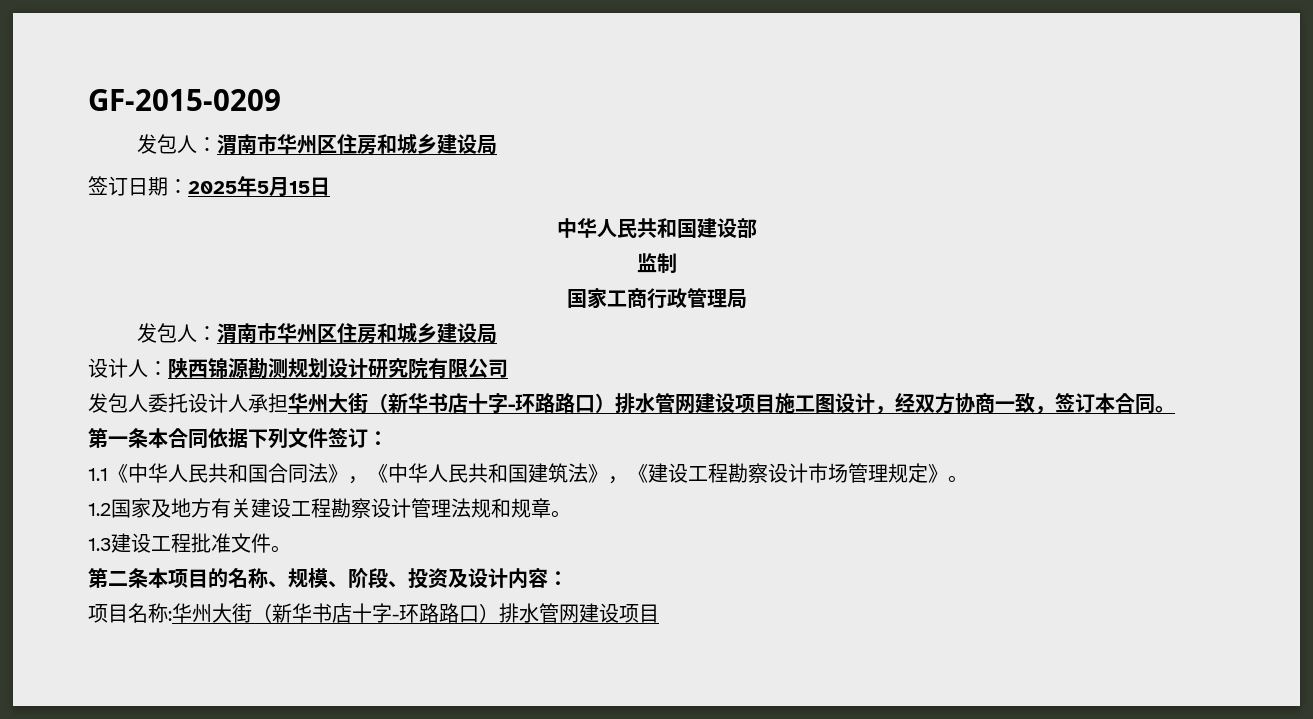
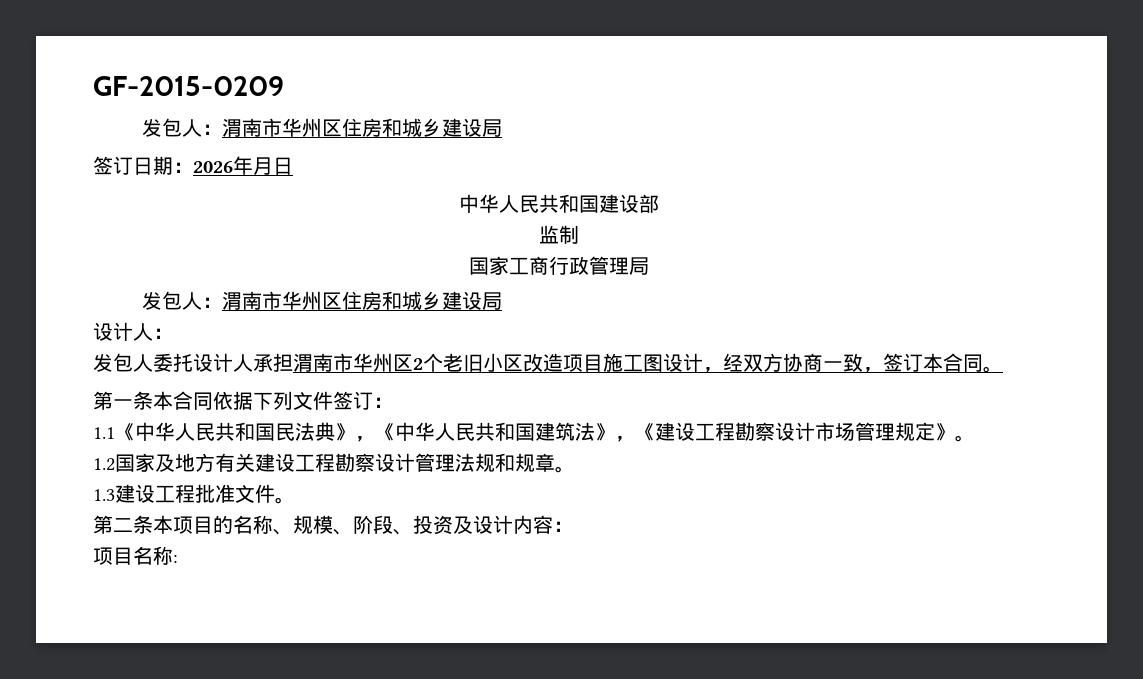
[188,176,310,197] 2025年5月15 -> [193,156,273,175] 2026年月
[168,358,508,379] 陕西锦源勘测规划设计研究院有限公司 -> (173, 333) none
[288,393,735,414] 华州大街（新华书店十字-环路路口）排水管网建设 -> [293,353,563,373] 渭南市华州区2个老旧小区改造
[268,463,328,483] 合同法 -> [275,422,335,441] 民法典
[172,603,659,623] 华州大街（新华书店十字-环路路口）排水管网建设项目 -> (178, 558) none

